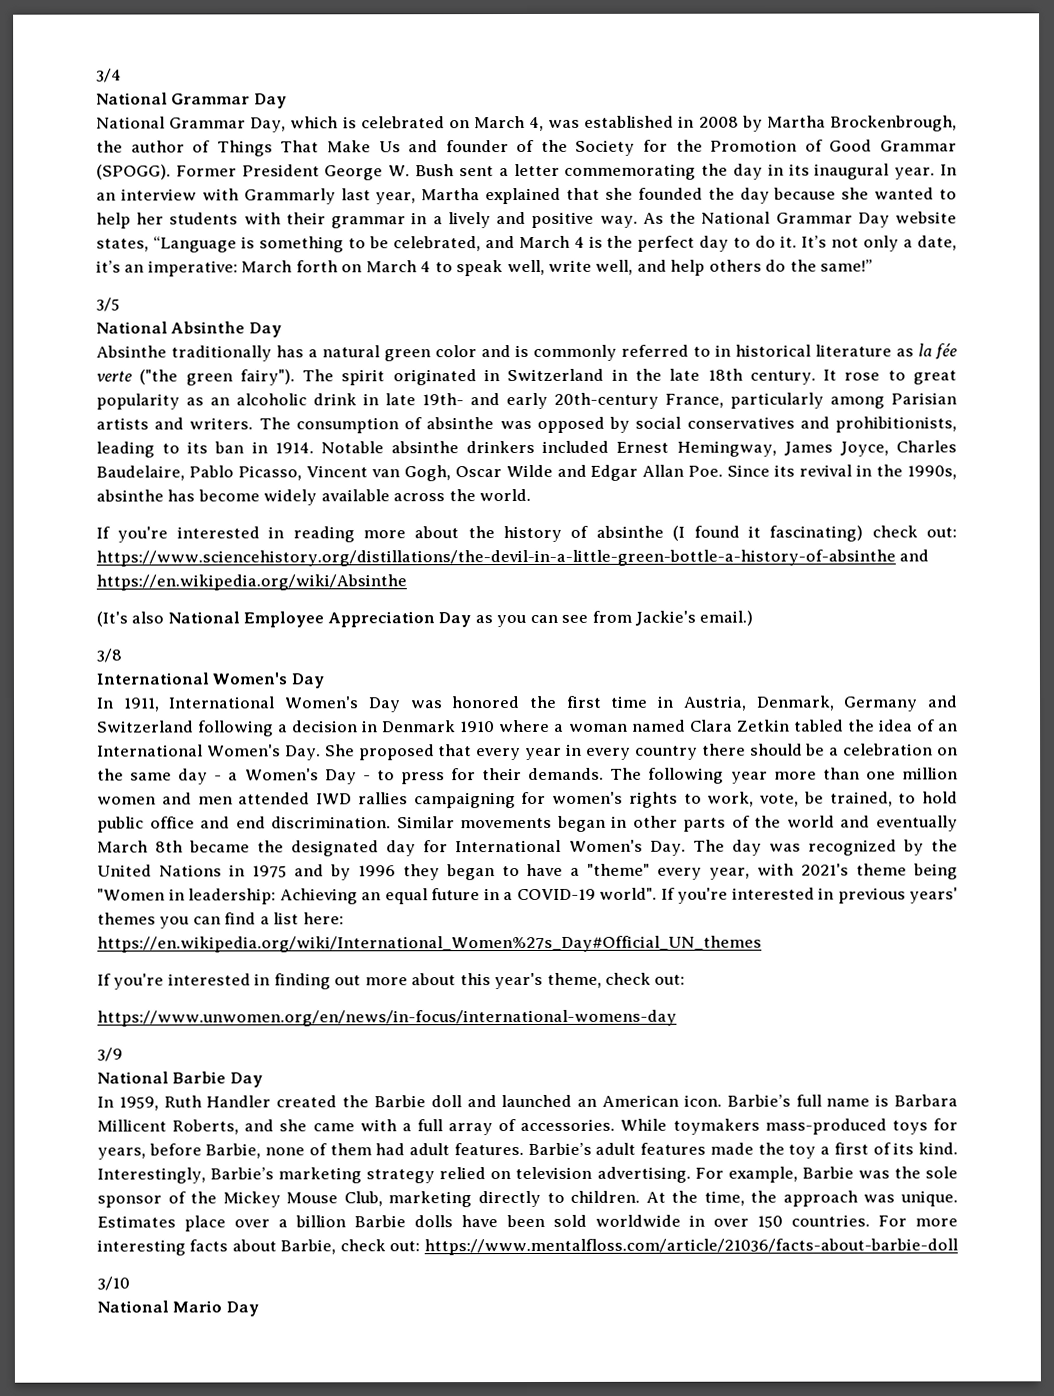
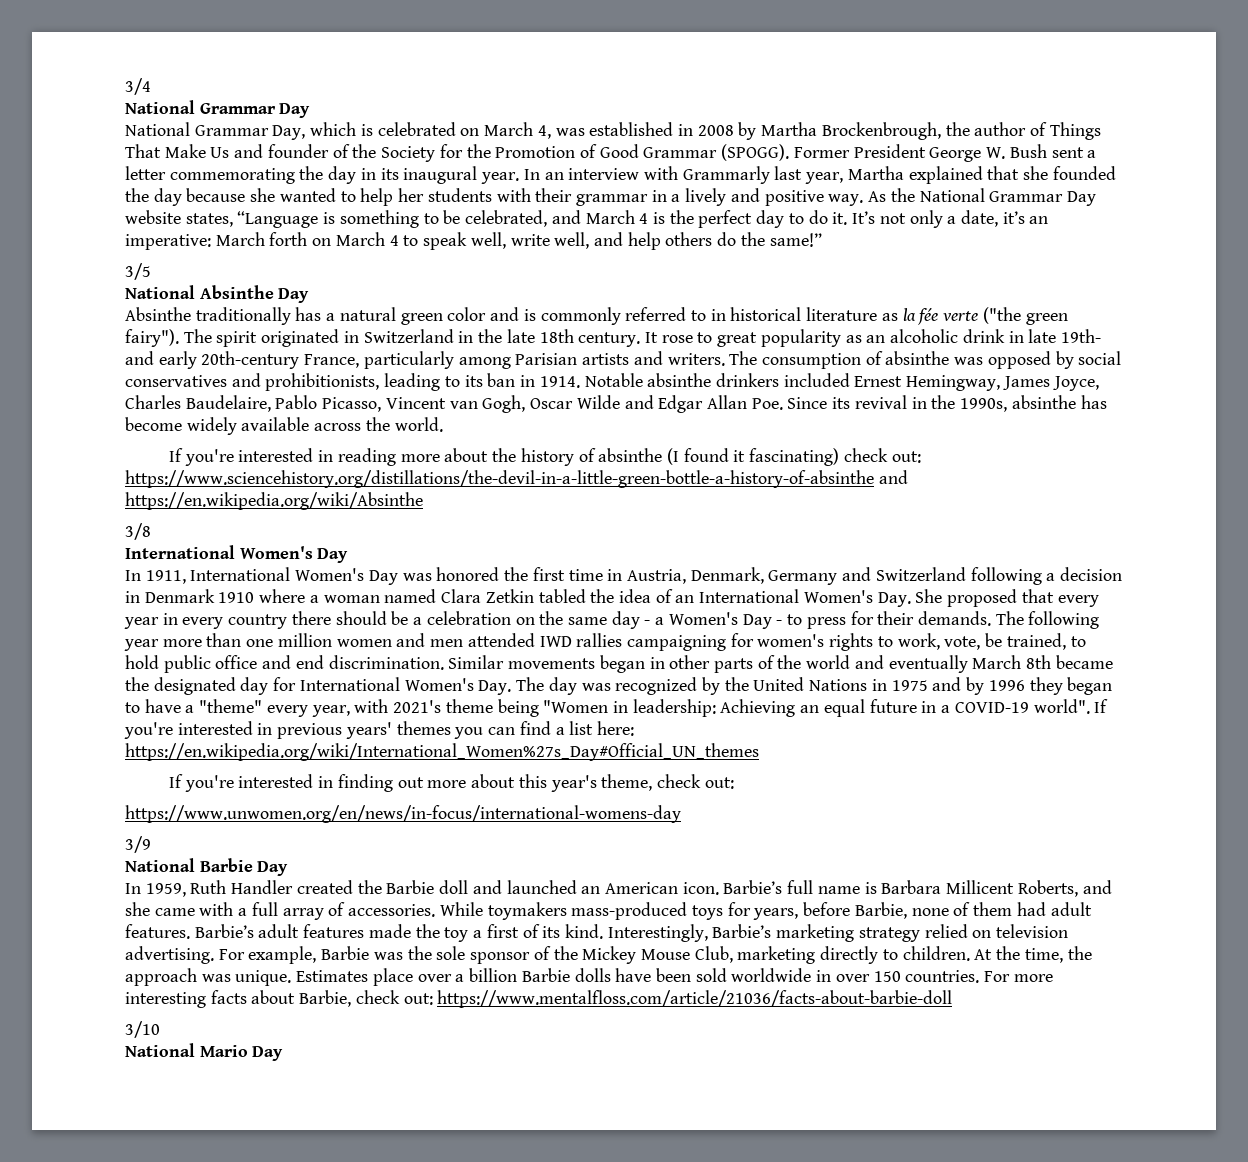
[96,610,754,628] // (It's also National Employee Appreciation Day as you can see from Jackie's email.) -> (423, 501) none

